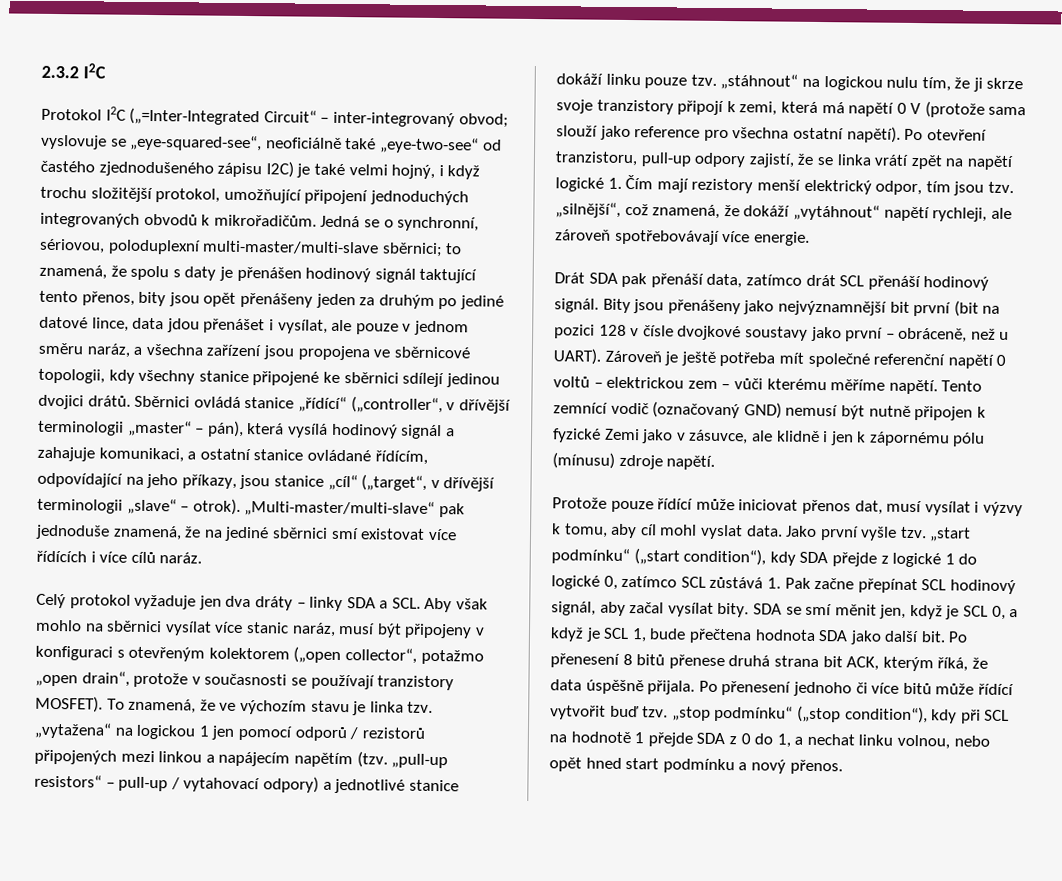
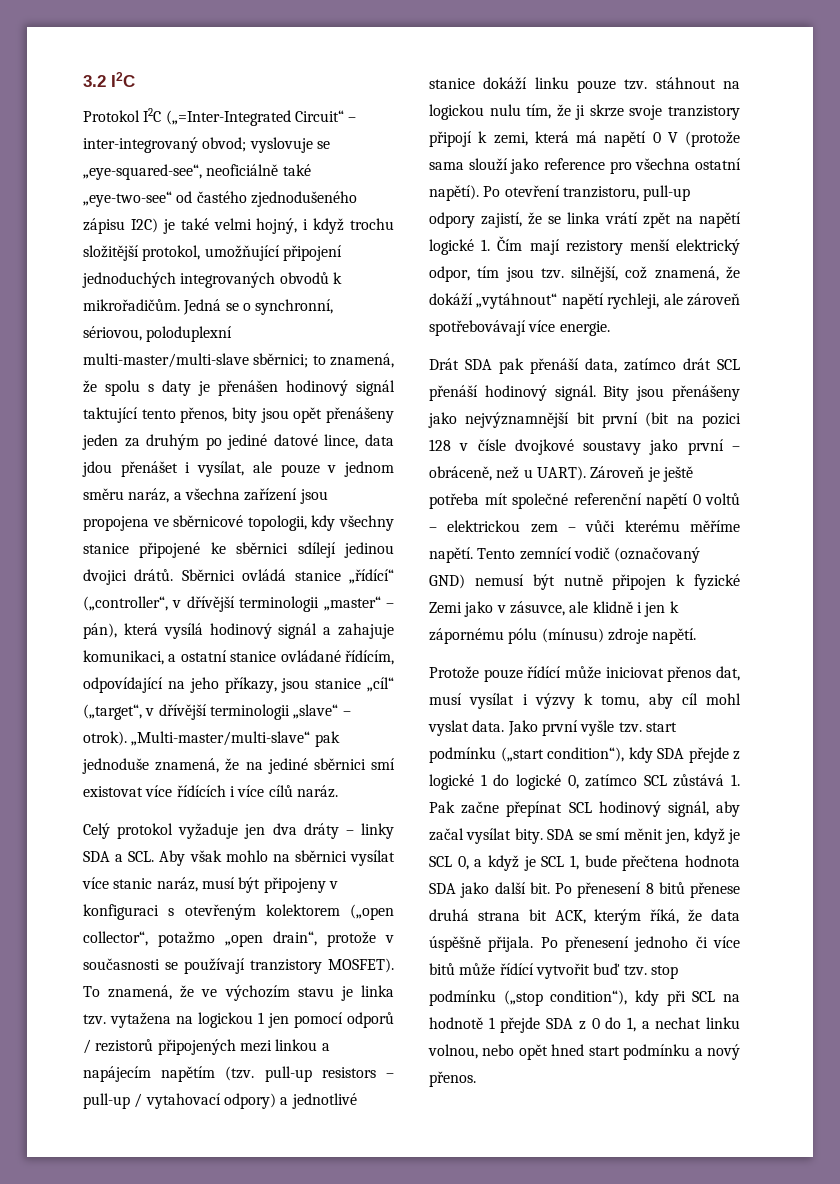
[41,65,79,79] 2.3.2 -> [83,75,106,87] 3.2
[34,722,112,739] „vytažena“ -> [110,1012,171,1028] vytažena
[391,753,449,769] [34,774,102,788] „pull-up resistors“ -> [264,1066,376,1082] pull-up resistors
[720,73,799,90] „stáhnout“ -> [655,77,716,89] stáhnout
[555,202,621,218] „silnější“, -> [571,266,619,282] silnější,
[929,527,972,542] [551,548,630,565] „start podmínku“ -> [645,722,677,732] [429,747,496,763] start podmínku
[671,705,794,722] „stop podmínku“ -> [650,965,678,979] [429,990,496,1006] stop podmínku

